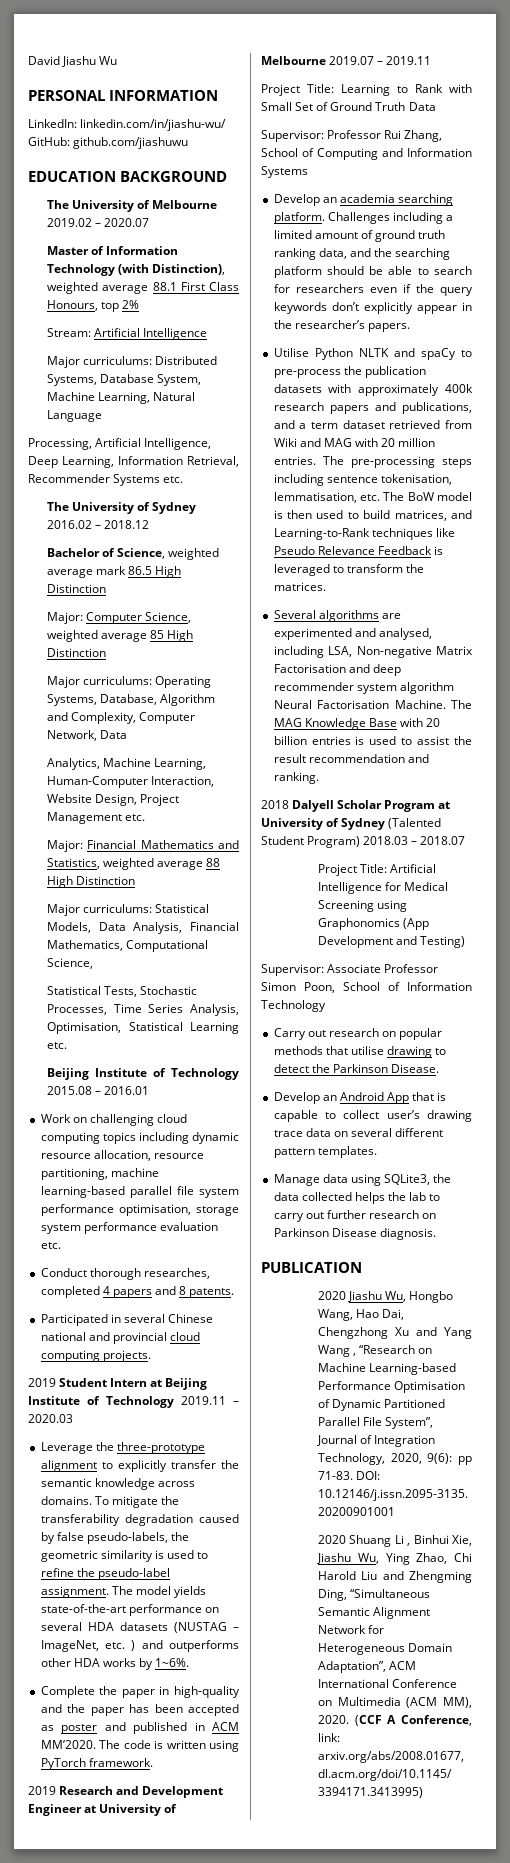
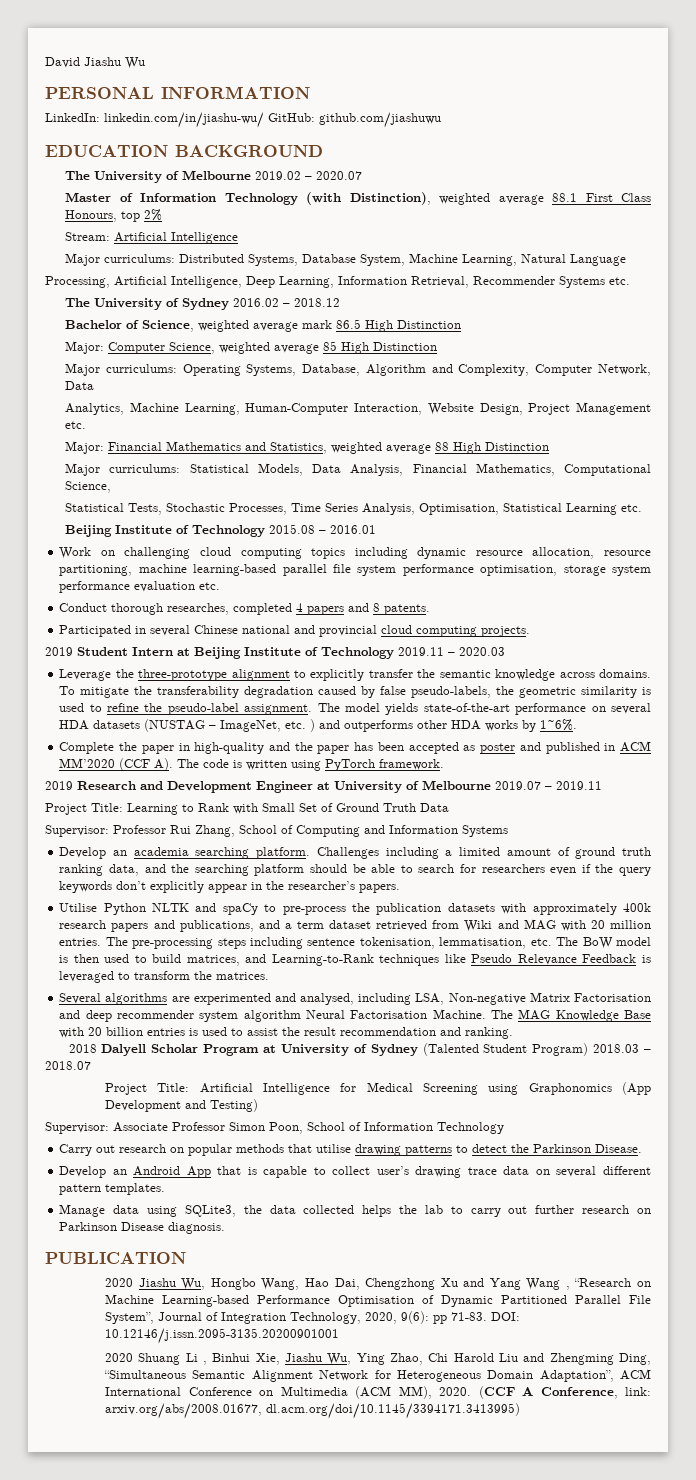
[40,1740,96,1749] MM’2020. -> [59,758,174,771] MM’2020 (CCF A).
(432, 1052) none -> [405,1145,453,1156] patterns

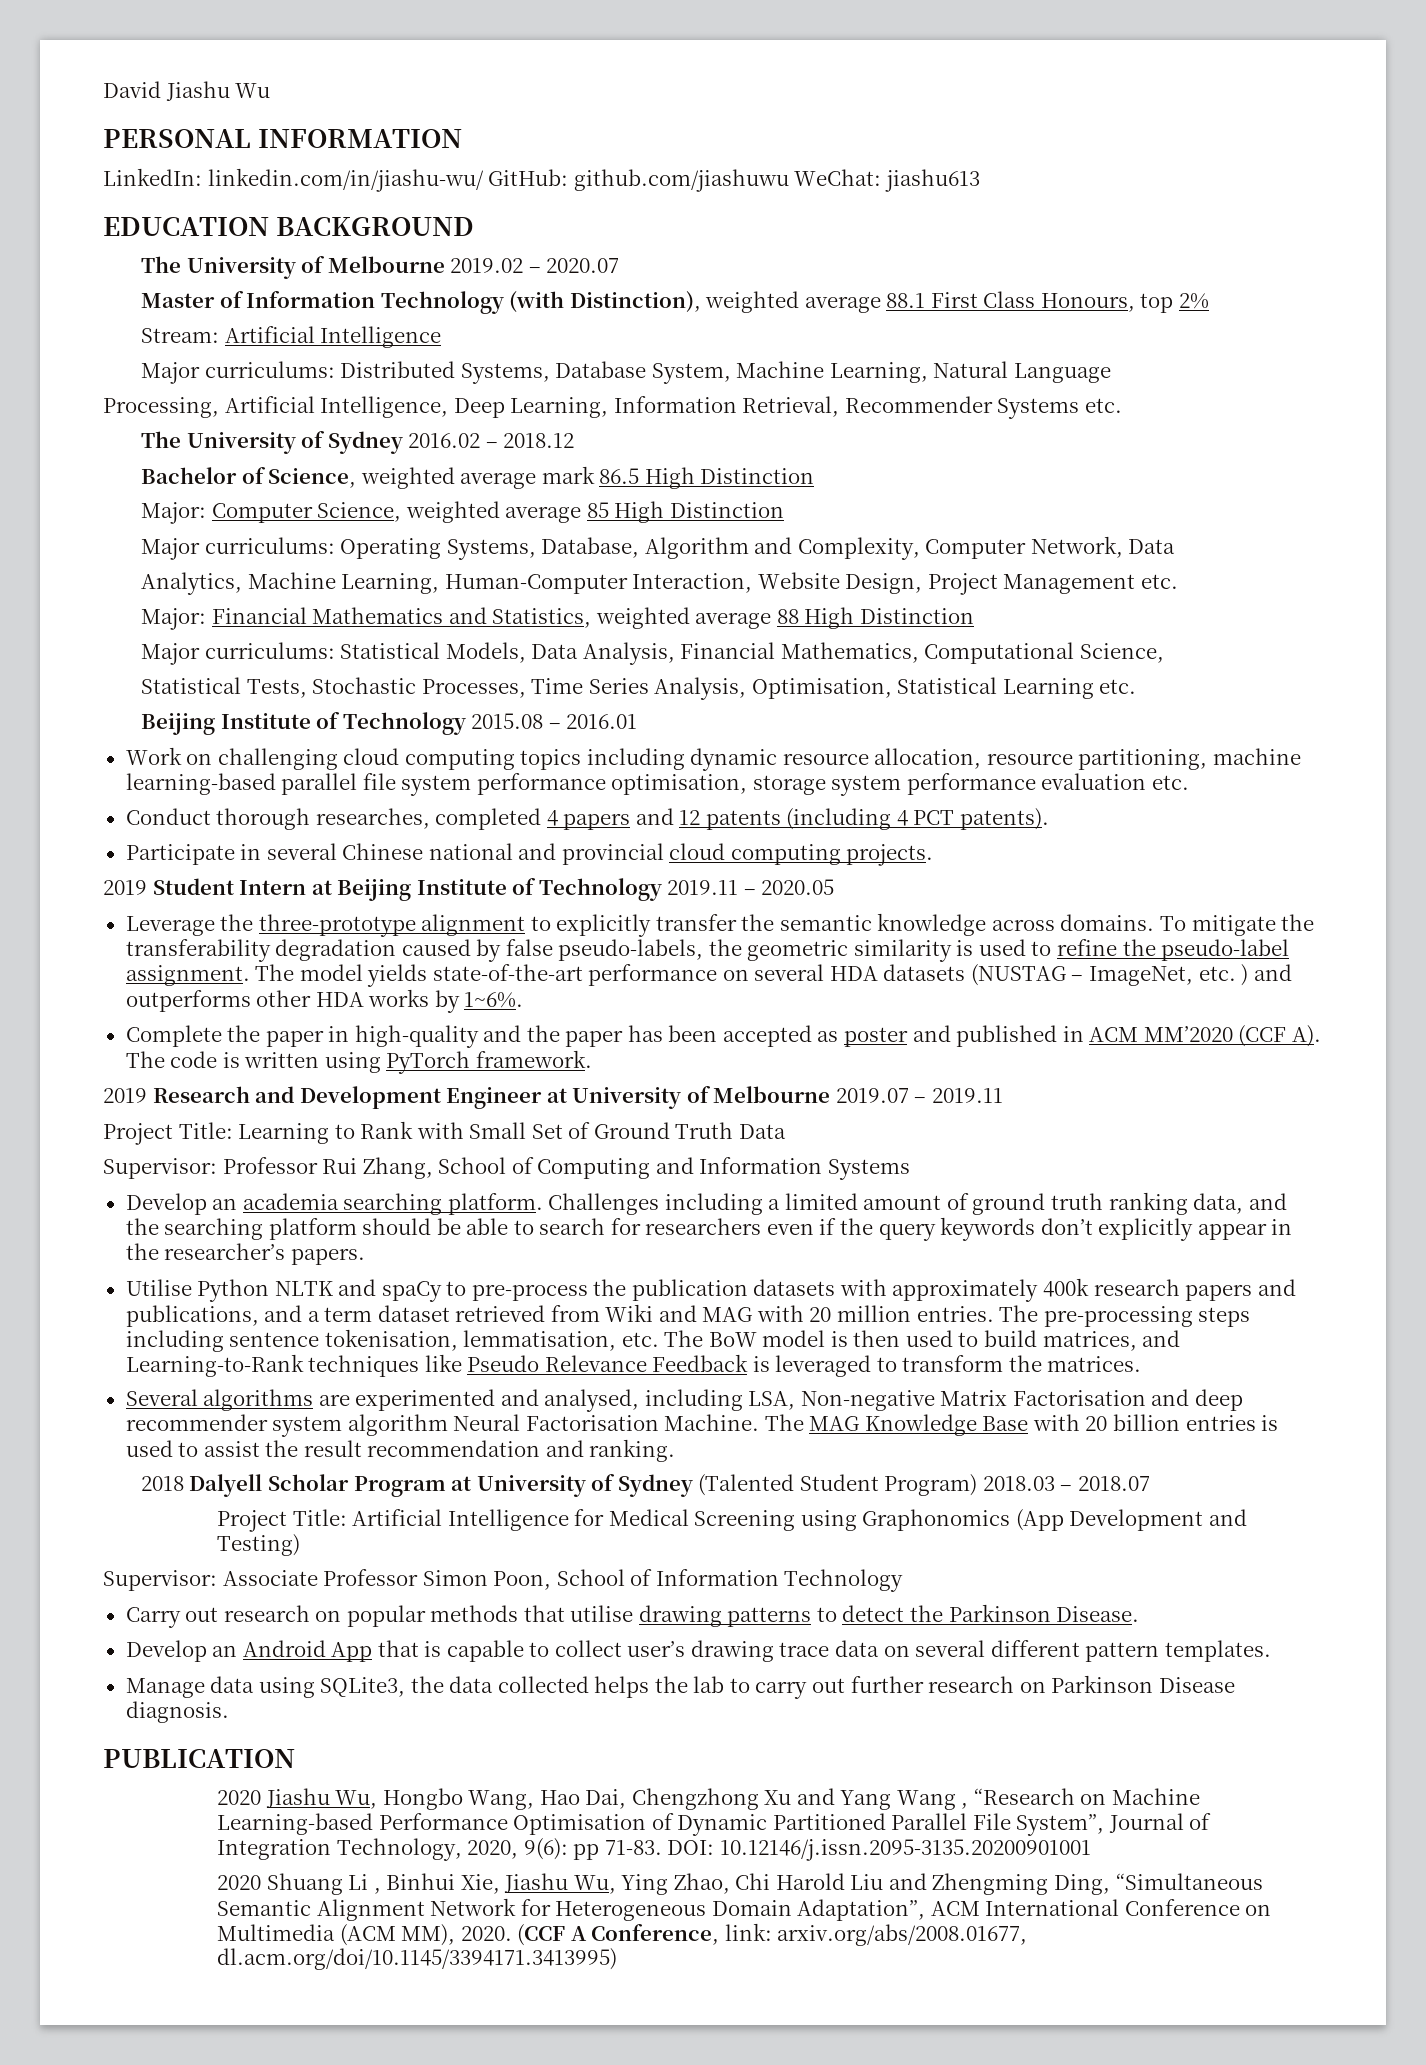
(441, 120) none -> [794,169,980,192] WeChat: jiashu613
[373,603,431,615] [59,625,132,637] 8 patents. // Participated -> [679,808,1049,830] [125,844,235,865] 12 patents (including 4 PCT patents). // Participate
[459,647,505,656] 2020.03 -> [761,879,835,895] 2020.05

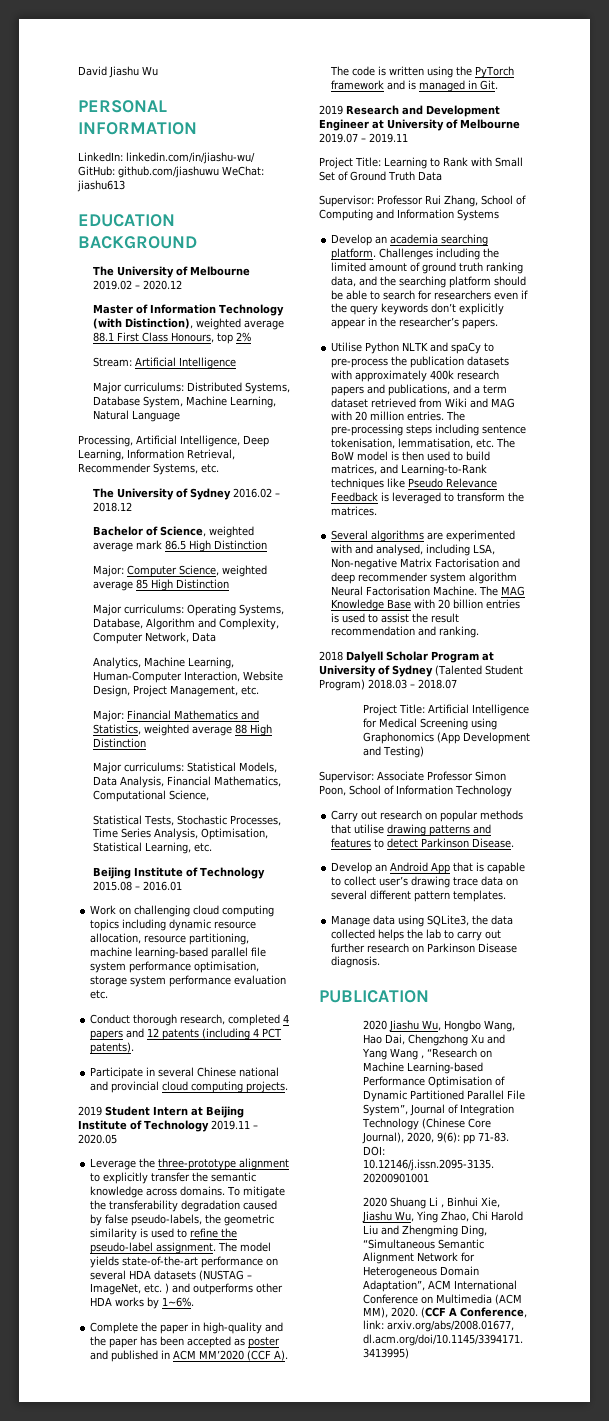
[546,258,620,273] 2020.07 -> [142,280,182,290] 2020.12
[997,398,1080,419] Systems -> [153,463,198,475] Systems,
[1003,574,1136,594] Management -> [169,685,238,697] Management,
[1002,678,1094,699] Learning -> [144,842,191,854] Learning,
[315,808,430,829] researches, -> [180,1014,226,1025] research,
[386,1050,592,1074] PyTorch framework. -> [456,66,515,78] [331,80,499,92] the PyTorch framework and is managed in Git.
[768,1199,781,1210] a -> [483,248,500,258] the
(496, 1400) none -> [331,544,353,553] with
(812, 1617) none -> [473,824,492,834] [331,838,372,848] and features
[909,1605,943,1622] the -> (419, 843) none
[336,1838,462,1861] Technology, -> [361,1118,491,1130] [361,1132,404,1144] Technology (Chinese Core Journal),

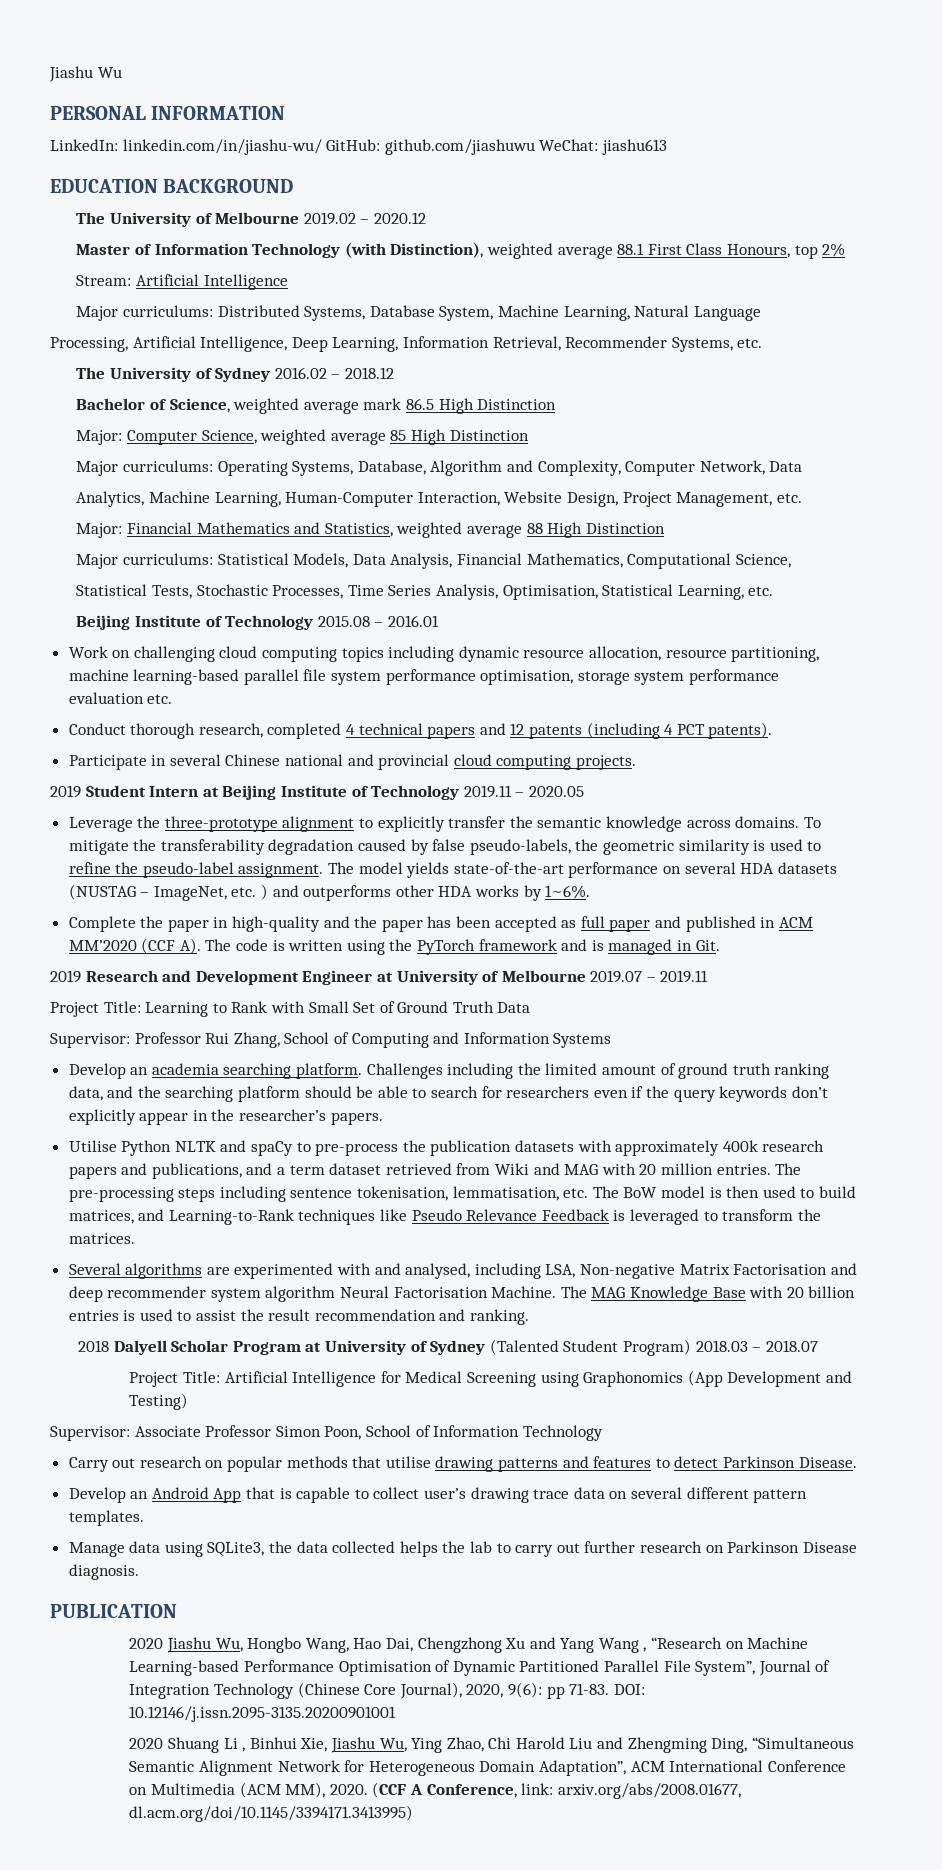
[78,66,107,76] David -> (49, 74) none
(290, 1018) none -> [358,723,423,735] technical
[248,1337,281,1348] poster -> [580,916,651,932] full paper

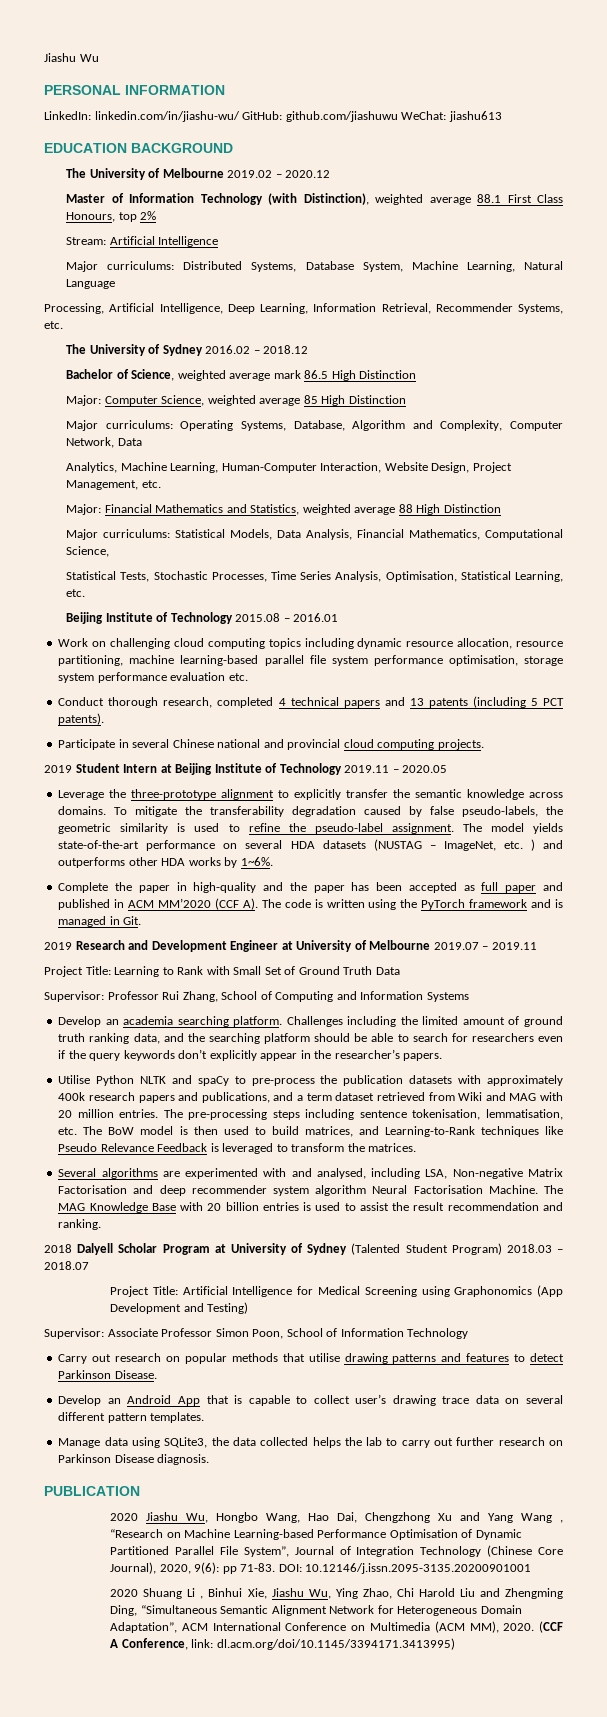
[510,723,525,735] 12 -> [409,698,424,706] 13
[664,724,674,735] 4 -> [530,698,538,706] 5
[557,1783,741,1799] arxiv.org/abs/2008.01677, -> (214, 1643) none

